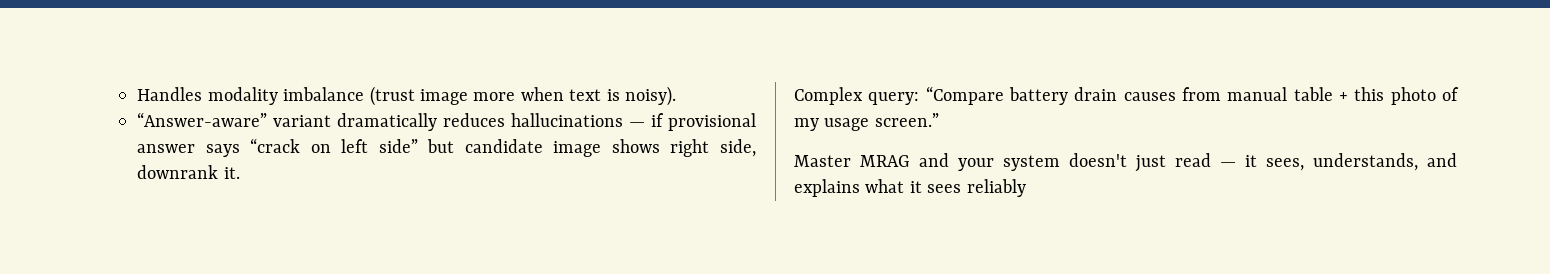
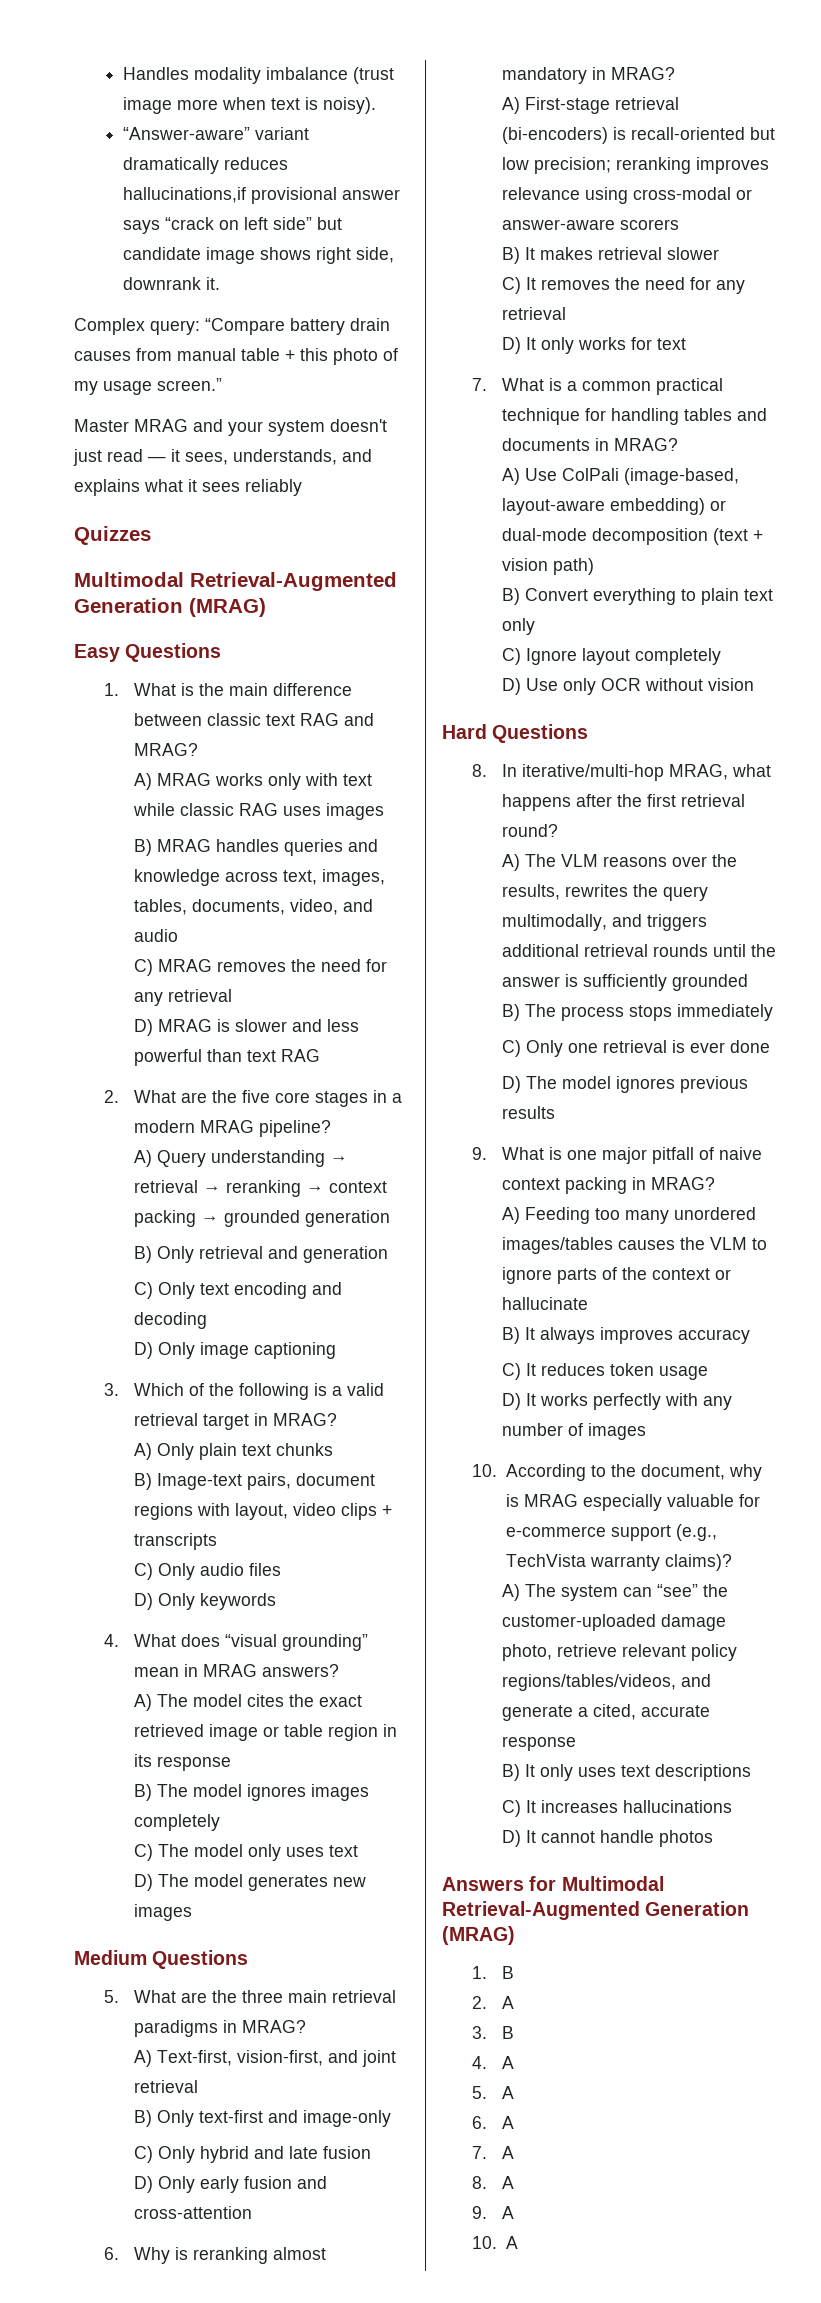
[511,113,665,127] hallucinations — if -> [123,187,247,203] hallucinations,if
(1026, 188) none -> [74,526,151,545] [74,572,397,591] [74,598,266,617] [74,643,222,662] [103,683,352,696] [133,713,374,726] [133,743,198,756] [133,773,372,790] [132,803,384,820] [133,839,378,856] [133,869,385,886] [133,899,373,915] [133,929,178,942] [133,959,387,976] [133,989,232,1006] [133,1019,359,1036] [133,1049,320,1066] [103,1090,402,1107] [133,1120,331,1137] [133,1150,348,1167] [133,1180,387,1197] [133,1210,390,1227] [133,1246,388,1263] [133,1282,342,1299] [133,1312,207,1329] [133,1342,336,1359] [103,1383,384,1400] [133,1413,337,1430] [133,1443,333,1460] [133,1473,375,1490] [133,1503,392,1520] [133,1533,217,1550] [133,1563,281,1580] [133,1593,276,1610] [103,1634,368,1651] [133,1664,339,1677] [133,1694,362,1711] [133,1724,397,1741] [133,1754,231,1771] [133,1784,369,1801] [133,1814,220,1831] [133,1844,358,1861] [133,1874,366,1891] [133,1904,192,1921] [74,1950,249,1969] [103,1990,396,2003] [133,2020,306,2037] [133,2050,396,2067] [133,2080,198,2093] [133,2110,391,2127] [133,2146,371,2163] [133,2176,327,2193] [133,2206,252,2219] [103,2247,326,2264] [501,67,675,84] [501,97,679,114] [501,127,775,144] [501,157,769,174] [501,187,752,204] [501,219,679,230] [501,247,719,264] [501,277,745,294] [501,307,566,320] [501,337,686,354] [471,378,723,395] [501,408,767,425] [501,438,678,451] [501,468,739,485] [501,498,726,515] [501,528,763,545] [501,558,594,575] [501,588,773,605] [501,618,535,635] [501,648,721,665] [501,678,754,695] [442,724,589,743] [471,764,771,781] [501,794,745,811] [501,824,558,837] [501,854,737,871] [501,884,708,901] [501,914,707,931] [501,944,776,957] [501,974,748,991] [501,1004,773,1021] [501,1040,770,1057] [501,1076,748,1093] [501,1106,555,1119] [471,1147,762,1164] [501,1177,715,1194] [501,1207,756,1224] [501,1237,767,1254] [501,1267,731,1284] [501,1297,588,1310] [501,1327,750,1344] [501,1363,708,1380] [501,1393,732,1410] [501,1423,646,1440] [471,1464,762,1481] [505,1494,760,1511] [505,1524,717,1541] [505,1554,732,1571] [501,1584,728,1601] [501,1614,726,1631] [501,1644,737,1661] [501,1674,711,1691] [501,1704,710,1721] [501,1736,576,1751] [501,1764,751,1781] [501,1800,732,1817] [501,1830,713,1847] [442,1876,664,1891] [442,1901,750,1920] [442,1926,515,1945] [471,1966,514,1979] [471,1996,514,2009] [471,2026,514,2039] [471,2056,514,2069] [471,2086,514,2099] [471,2116,514,2129] [471,2146,514,2159] [471,2176,514,2189] [471,2206,514,2219] [471,2236,518,2249] // Quizzes // Multimodal Retrieval-Augmented Generation (MRAG) // Easy Questions // 1. What is the main difference between classic text RAG and MRAG? // A) MRAG works only with text while classic RAG uses images // B) MRAG handles queries and knowledge across text, images, tables, documents, video, and audio // C) MRAG removes the need for any retrieval // D) MRAG is slower and less powerful than text RAG // 2. What are the five core stages in a modern MRAG pipeline? // A) Query understanding → retrieval → reranking → context packing → grounded generation // B) Only retrieval and generation // C) Only text encoding and decoding // D) Only image captioning // 3. Which of the following is a valid retrieval target in MRAG? // A) Only plain text chunks // B) Image-text pairs, document regions with layout, video clips + transcripts // C) Only audio files // D) Only keywords // 4. What does “visual grounding” mean in MRAG answers? // A) The model cites the exact retrieved image or table region in its response // B) The model ignores images completely // C) The model only uses text // D) The model generates new images // Medium Questions // 5. What are the three main retrieval paradigms in MRAG? // A) Text-first, vision-first, and joint retrieval // B) Only text-first and image-only // C) Only hybrid and late fusion // D) Only early fusion and cross-attention // 6. Why is reranking almost mandatory in MRAG? // A) First-stage retrieval (bi-encoders) is recall-oriented but low precision; reranking improves relevance using cross-modal or answer-aware scorers // B) It makes retrieval slower // C) It removes the need for any retrieval // D) It only works for text // 7. What is a common practical technique for handling tables and documents in MRAG? // A) Use ColPali (image-based, layout-aware embedding) or dual-mode decomposition (text + vision path) // B) Convert everything to plain text only // C) Ignore layout completely // D) Use only OCR without vision // Hard Questions // 8. In iterative/multi-hop MRAG, what happens after the first retrieval round? // A) The VLM reasons over the results, rewrites the query multimodally, and triggers additional retrieval rounds until the answer is sufficiently grounded // B) The process stops immediately // C) Only one retrieval is ever done // D) The model ignores previous results // 9. What is one major pitfall of naive context packing in MRAG? // A) Feeding too many unordered images/tables causes the VLM to ignore parts of the context or hallucinate // B) It always improves accuracy // C) It reduces token usage // D) It works perfectly with any number of images // 10. According to the document, why is MRAG especially valuable for e-commerce support (e.g., TechVista warranty claims)? // A) The system can “see” the customer-uploaded damage photo, retrieve relevant policy regions/tables/videos, and generate a cited, accurate response // B) It only uses text descriptions // C) It increases hallucinations // D) It cannot handle photos // Answers for Multimodal Retrieval-Augmented Generation (MRAG) // 1. B // 2. A // 3. B // 4. A // 5. A // 6. A // 7. A // 8. A // 9. A // 10. A

